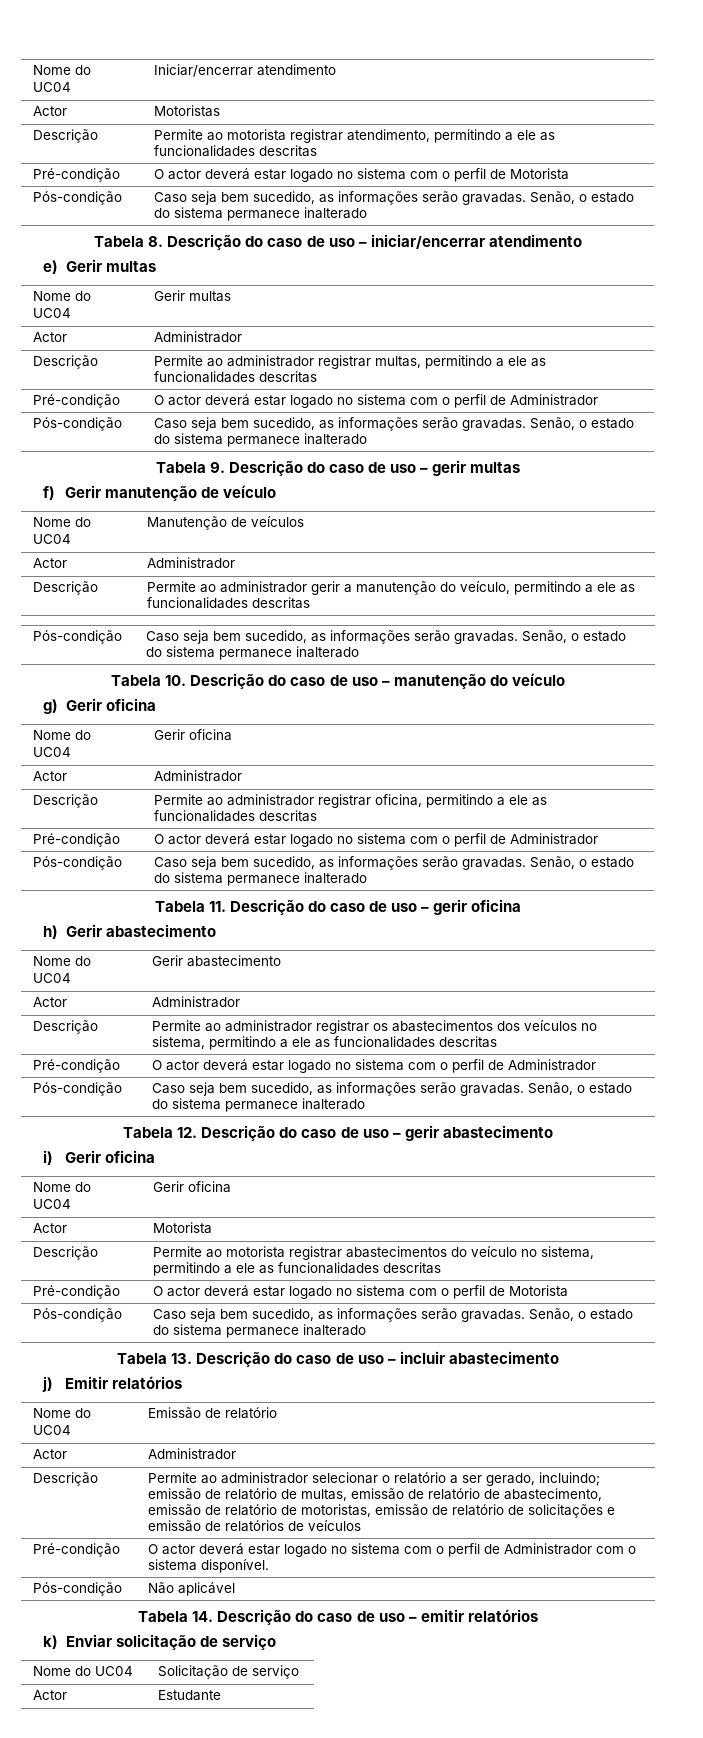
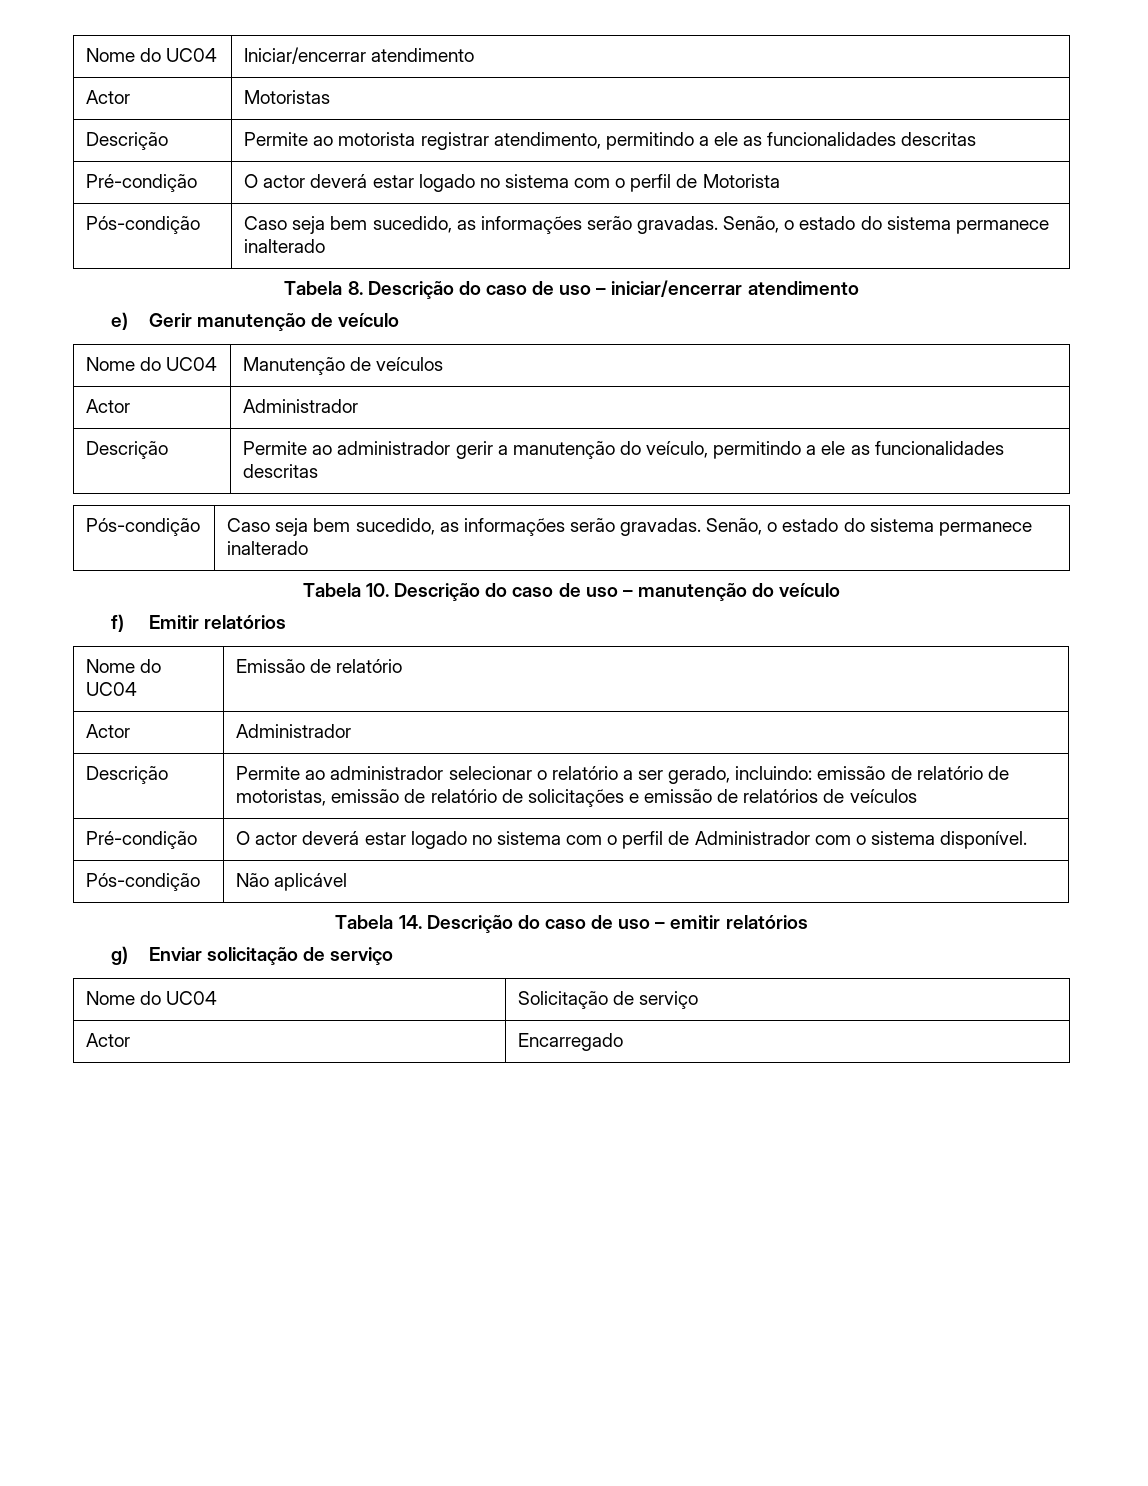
[105,261,156,272] [32,291,91,301] [32,308,71,318] [153,290,231,302] [32,332,67,342] [153,331,242,343] [32,355,98,369] [153,355,546,369] [153,371,317,383] [32,394,120,408] [153,394,598,408] [32,417,122,431] [153,417,634,431] [153,433,367,447] [155,460,521,476] [43,485,102,500] multas // Nome do UC04 | Gerir multas // Actor | Administrador // Descrição | Permite ao administrador registrar multas, permitindo a ele as funcionalidades descritas // Pré-condição | O actor deverá estar logado no sistema com o perfil de Administrador // Pós-condição | Caso seja bem sucedido, as informações serão gravadas. Senão, o estado do sistema permanece inalterado // Tabela 9. Descrição do caso de uso – gerir multas // f) Gerir -> (192, 320) none
[43,698,156,714] [32,730,91,740] [32,747,71,757] [153,729,232,741] [32,771,67,781] [153,770,242,782] [32,794,98,808] [153,794,547,808] [153,810,317,822] [32,833,120,847] [153,833,598,847] [32,856,122,870] [153,856,634,870] [153,872,367,886] [154,899,522,915] [43,924,216,939] [32,956,91,966] [32,973,71,983] [151,955,281,967] [32,997,67,1007] [151,996,240,1008] [32,1020,98,1034] [151,1020,597,1034] [151,1036,497,1050] [32,1059,120,1073] [151,1059,596,1073] [32,1082,122,1096] [151,1082,632,1096] [151,1098,365,1112] [123,1125,553,1141] [43,1150,156,1165] [32,1182,91,1192] [32,1199,71,1209] [152,1181,231,1193] [32,1223,67,1233] [152,1222,212,1234] [32,1246,98,1260] [152,1246,594,1260] [152,1262,441,1276] [32,1285,120,1299] [152,1285,568,1299] [32,1308,122,1322] [152,1308,633,1322] [152,1324,366,1338] [117,1351,559,1367] [42,1376,54,1392] g) Gerir oficina // Nome do UC04 | Gerir oficina // Actor | Administrador // Descrição | Permite ao administrador registrar oficina, permitindo a ele as funcionalidades descritas // Pré-condição | O actor deverá estar logado no sistema com o perfil de Administrador // Pós-condição | Caso seja bem sucedido, as informações serão gravadas. Senão, o estado do sistema permanece inalterado // Tabela 11. Descrição do caso de uso – gerir oficina // h) Gerir abastecimento // Nome do UC04 | Gerir abastecimento // Actor | Administrador // Descrição | Permite ao administrador registrar os abastecimentos dos veículos no sistema, permitindo a ele as funcionalidades descritas // Pré-condição | O actor deverá estar logado no sistema com o perfil de Administrador // Pós-condição | Caso seja bem sucedido, as informações serão gravadas. Senão, o estado do sistema permanece inalterado // Tabela 12. Descrição do caso de uso – gerir abastecimento // i) Gerir oficina // Nome do UC04 | Gerir oficina // Actor | Motorista // Descrição | Permite ao motorista registrar abastecimentos do veículo no sistema, permitindo a ele as funcionalidades descritas // Pré-condição | O actor deverá estar logado no sistema com o perfil de Motorista // Pós-condição | Caso seja bem sucedido, as informações serão gravadas. Senão, o estado do sistema permanece inalterado // Tabela 13. Descrição do caso de uso – incluir abastecimento // j) -> [110,614,124,632] f)
[538,1472,600,1486] [147,1488,602,1501] incluindo; emissão de relatório de multas, emissão de relatório de abastecimento, -> [735,766,813,780] incluindo:
[43,1635,59,1649] k) -> [110,946,128,965] g)
[157,1690,221,1701] Estudante -> [518,1033,624,1051] Encarregado

